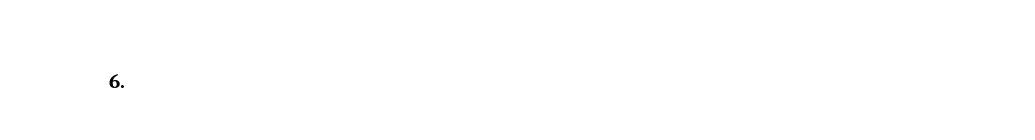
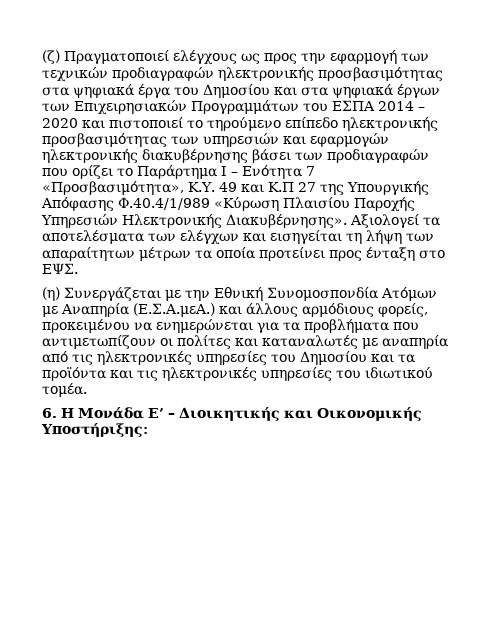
[109,74,125,88] 6. -> [42,50,429,65] [42,67,443,82] [42,84,440,98] [42,100,425,115] [42,117,438,131] [42,133,389,147] [42,149,429,163] [42,165,315,179] [42,181,429,195] [41,197,415,212] [41,214,441,228] [42,230,434,245] [42,247,445,261] [42,263,78,274] [42,287,437,301] [42,303,428,317] [42,319,419,333] [42,335,449,349] [42,351,416,365] [42,367,433,381] [42,383,87,397] [42,407,422,421] [41,423,148,437] (ζ) Πραγματοποιεί ελέγχους ως προς την εφαρμογή των τεχνικών προδιαγραφών ηλεκτρονικής προσβασιμότητας στα ψηφιακά έργα του Δημοσίου και στα ψηφιακά έργων των Επιχειρησιακών Προγραμμάτων του ΕΣΠΑ 2014 – 2020 και πιστοποιεί το τηρούμενο επίπεδο ηλεκτρονικής προσβασιμότητας των υπηρεσιών και εφαρμογών ηλεκτρονικής διακυβέρνησης βάσει των προδιαγραφών που ορίζει το Παράρτημα Ι – Ενότητα 7 «Προσβασιμότητα», Κ.Υ. 49 και Κ.Π 27 της Υπουργικής Απόφασης Φ.40.4/1/989 «Κύρωση Πλαισίου Παροχής Υπηρεσιών Ηλεκτρονικής Διακυβέρνησης». Αξιολογεί τα αποτελέσματα των ελέγχων και εισηγείται τη λήψη των απαραίτητων μέτρων τα οποία προτείνει προς ένταξη στο ΕΨΣ. // (η) Συνεργάζεται με την Εθνική Συνομοσπονδία Ατόμων με Αναπηρία (Ε.Σ.Α.μεΑ.) και άλλους αρμόδιους φορείς, προκειμένου να ενημερώνεται για τα προβλήματα που αντιμετωπίζουν οι πολίτες και καταναλωτές με αναπηρία από τις ηλεκτρονικές υπηρεσίες του Δημοσίου και τα προϊόντα και τις ηλεκτρονικές υπηρεσίες του ιδιωτικού τομέα. // 6. Η Μονάδα E’ – Διοικητικής και Οικονομικής Υποστήριξης:

